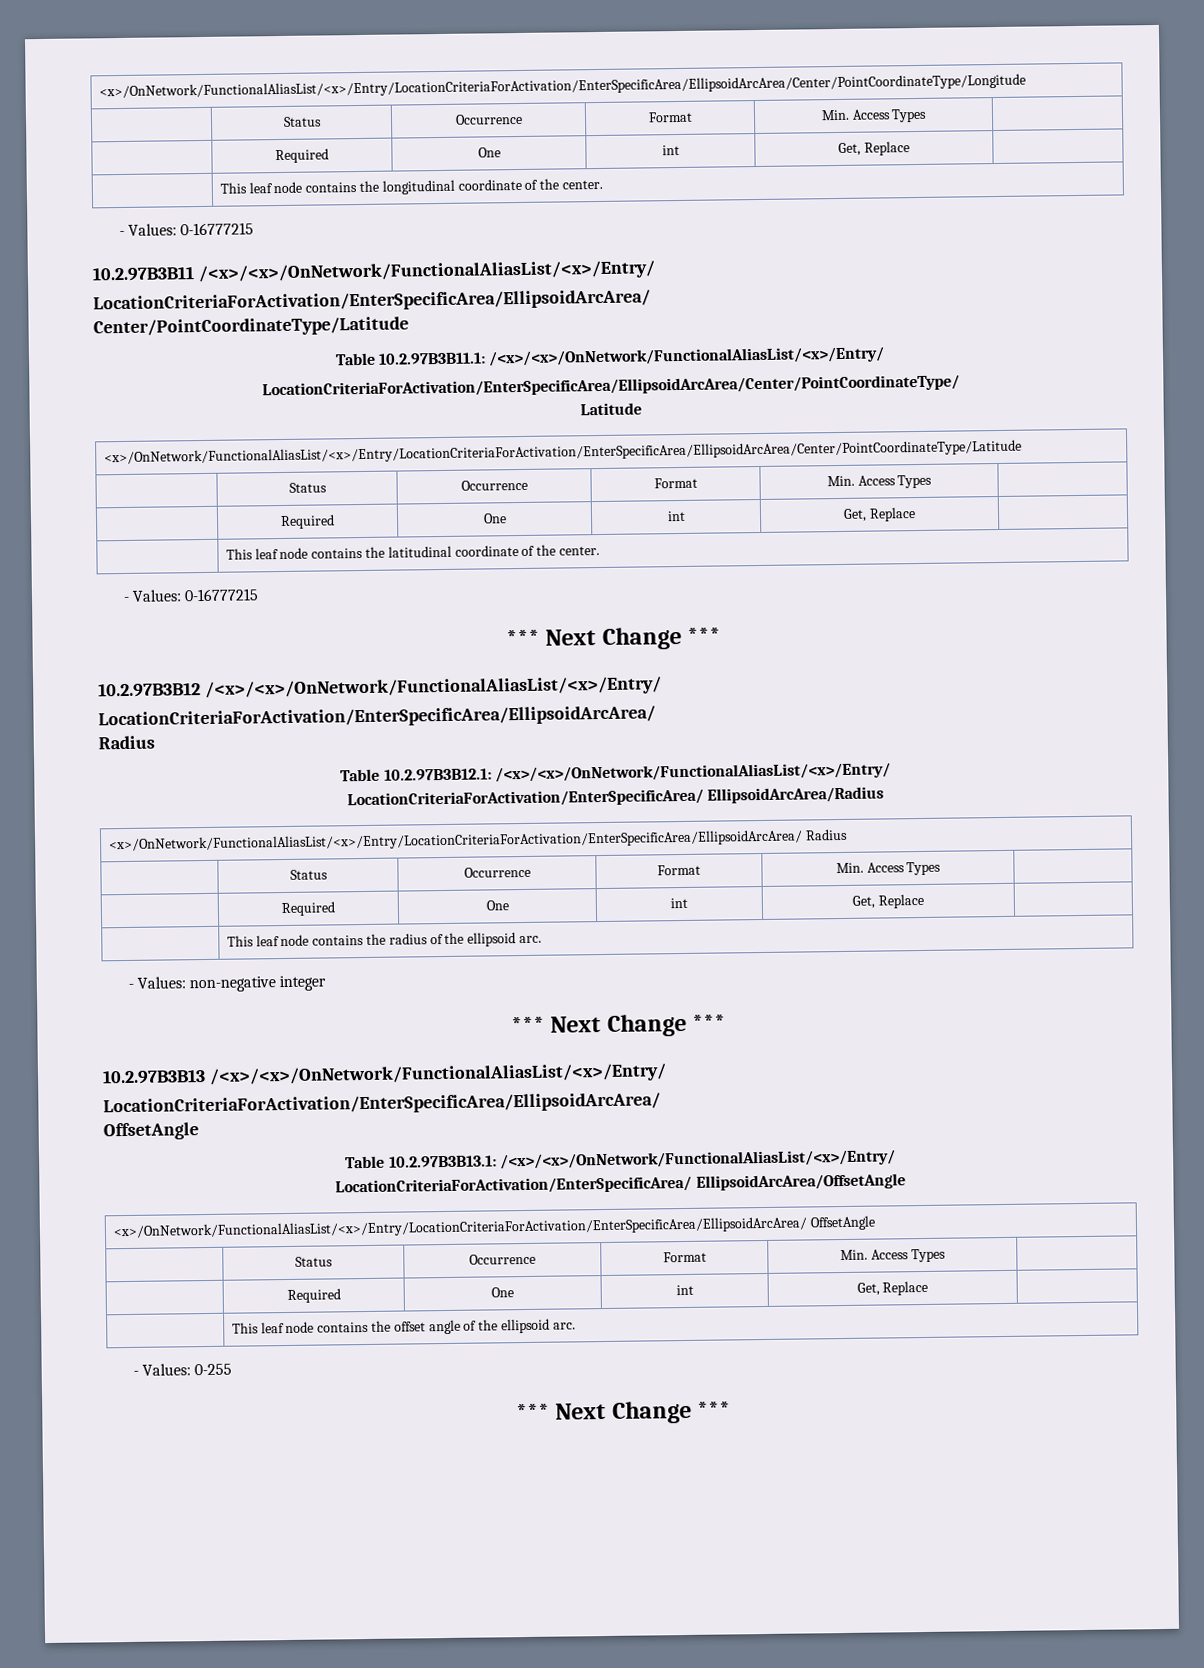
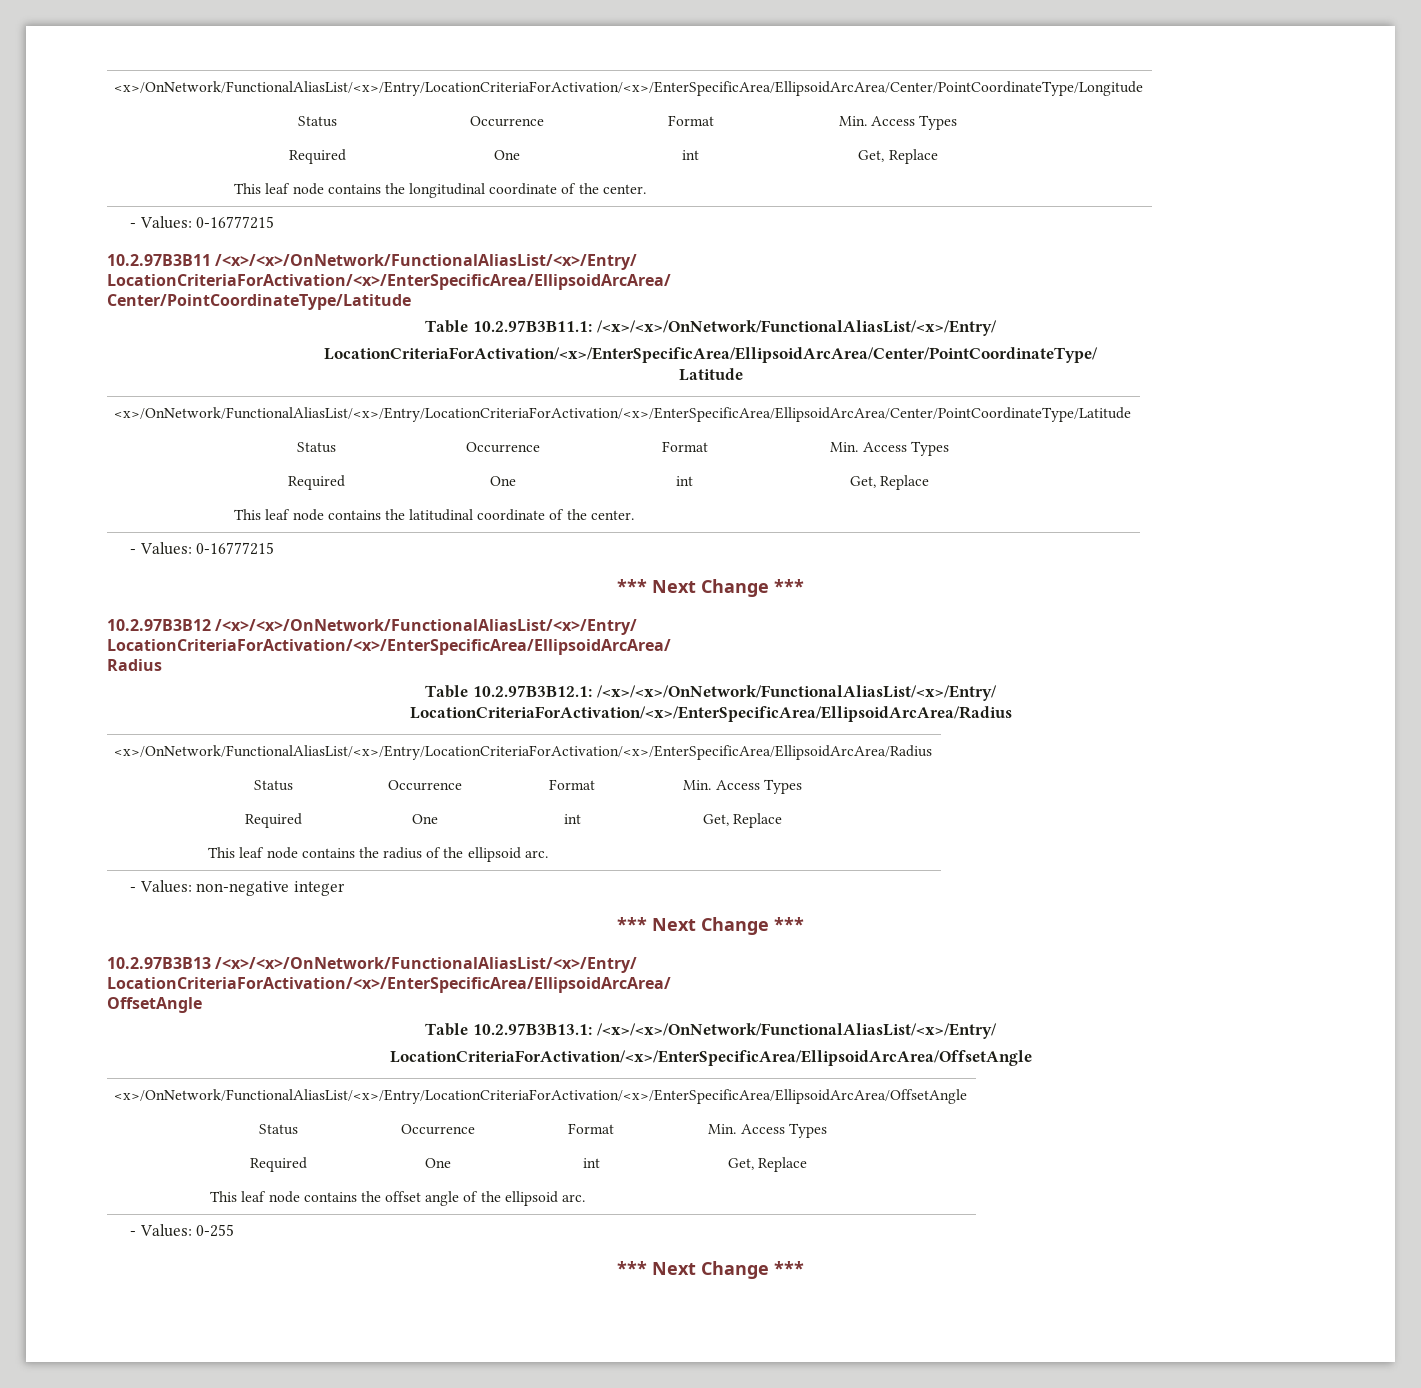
[98,73,1026,100] <x>/OnNetwork/FunctionalAliasList/<x>/Entry/LocationCriteriaForActivation/EnterSpecificArea/EllipsoidArcArea/Center/PointCoordinateType/Longitude -> [114,81,1144,96] <x>/OnNetwork/FunctionalAliasList/<x>/Entry/LocationCriteriaForActivation/<x>/EnterSpecificArea/EllipsoidArcArea/Center/PointCoordinateType/Longitude
[93,289,651,314] LocationCriteriaForActivation/EnterSpecificArea/EllipsoidArcArea/ -> [107,274,671,290] LocationCriteriaForActivation/<x>/EnterSpecificArea/EllipsoidArcArea/
[261,374,960,399] LocationCriteriaForActivation/EnterSpecificArea/EllipsoidArcArea/Center/PointCoordinateType/ -> [324,347,1098,363] LocationCriteriaForActivation/<x>/EnterSpecificArea/EllipsoidArcArea/Center/PointCoordinateType/
[103,439,1022,466] <x>/OnNetwork/FunctionalAliasList/<x>/Entry/LocationCriteriaForActivation/EnterSpecificArea/EllipsoidArcArea/Center/PointCoordinateType/Latitude -> [114,407,1132,422] <x>/OnNetwork/FunctionalAliasList/<x>/Entry/LocationCriteriaForActivation/<x>/EnterSpecificArea/EllipsoidArcArea/Center/PointCoordinateType/Latitude
[98,705,656,730] LocationCriteriaForActivation/EnterSpecificArea/EllipsoidArcArea/ -> [107,639,671,655] LocationCriteriaForActivation/<x>/EnterSpecificArea/EllipsoidArcArea/
[346,786,885,809] [108,828,848,853] LocationCriteriaForActivation/EnterSpecificArea/ EllipsoidArcArea/Radius // <x>/OnNetwork/FunctionalAliasList/<x>/Entry/LocationCriteriaForActivation/EnterSpecificArea/EllipsoidArcArea/ Radius -> [409,706,1012,722] [114,745,933,760] LocationCriteriaForActivation/<x>/EnterSpecificArea/EllipsoidArcArea/Radius // <x>/OnNetwork/FunctionalAliasList/<x>/Entry/LocationCriteriaForActivation/<x>/EnterSpecificArea/EllipsoidArcArea/Radius
[103,1092,661,1117] LocationCriteriaForActivation/EnterSpecificArea/EllipsoidArcArea/ -> [107,977,671,993] LocationCriteriaForActivation/<x>/EnterSpecificArea/EllipsoidArcArea/
[335,1173,906,1196] [112,1215,875,1240] LocationCriteriaForActivation/EnterSpecificArea/ EllipsoidArcArea/OffsetAngle // <x>/OnNetwork/FunctionalAliasList/<x>/Entry/LocationCriteriaForActivation/EnterSpecificArea/EllipsoidArcArea/ OffsetAngle -> [389,1050,1032,1066] [114,1089,968,1104] LocationCriteriaForActivation/<x>/EnterSpecificArea/EllipsoidArcArea/OffsetAngle // <x>/OnNetwork/FunctionalAliasList/<x>/Entry/LocationCriteriaForActivation/<x>/EnterSpecificArea/EllipsoidArcArea/OffsetAngle

